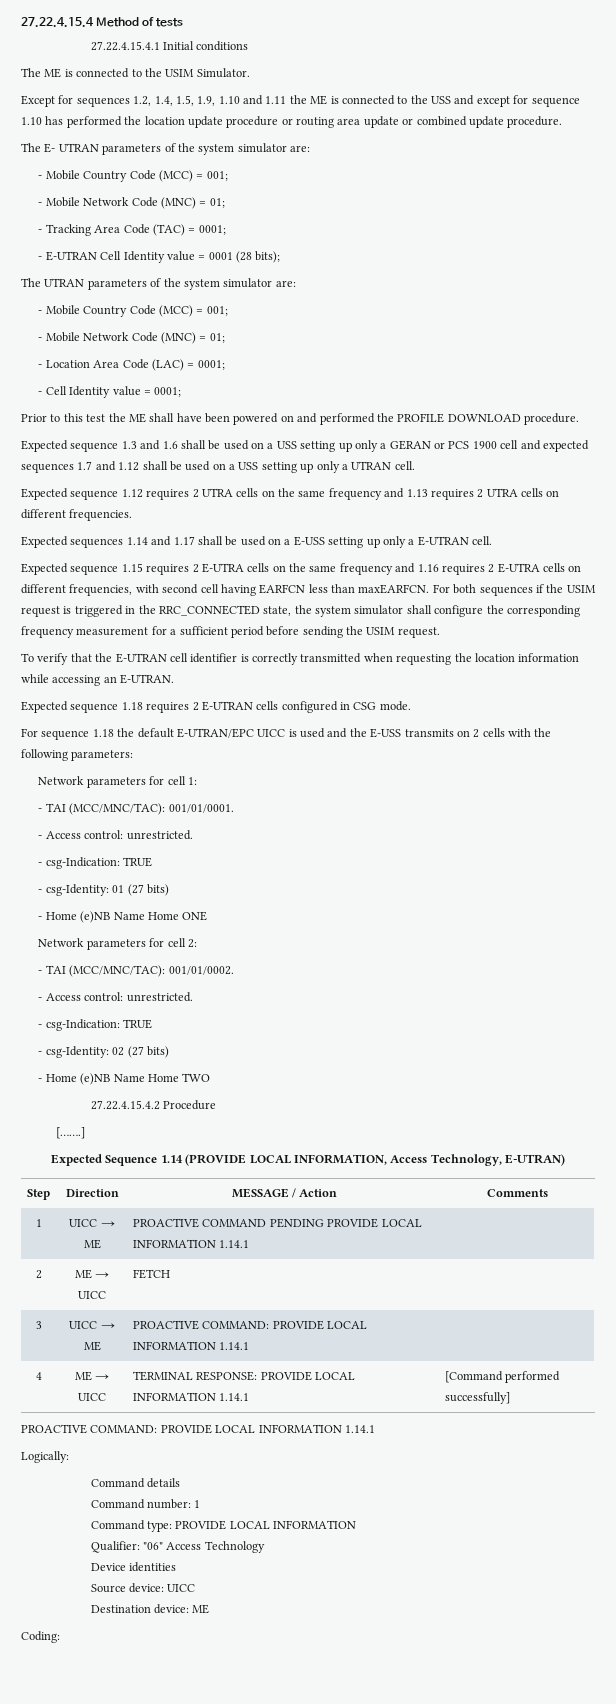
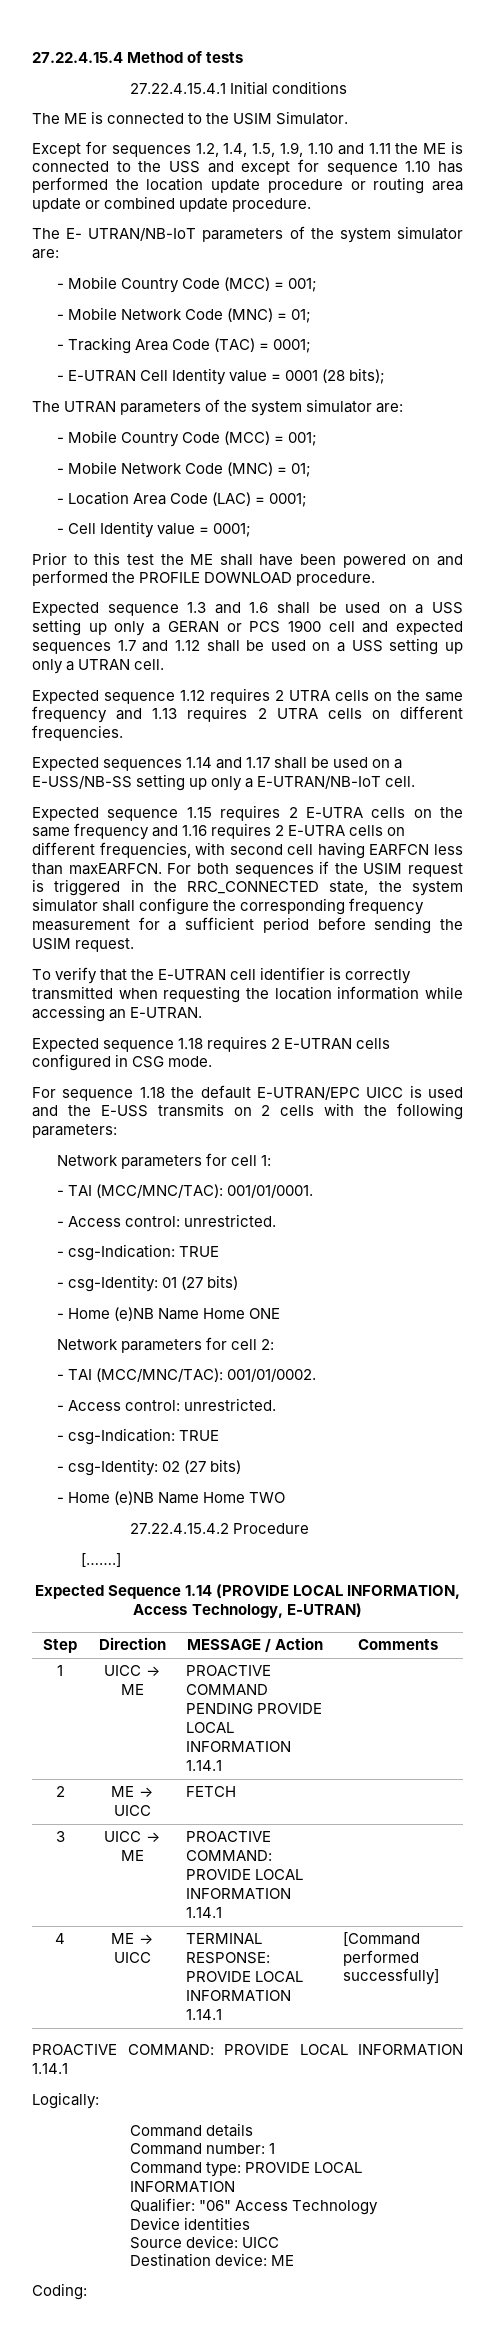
[58,143,99,152] UTRAN -> [88,227,197,241] UTRAN/NB-IoT
[293,536,469,548] E-USS setting up only a E-UTRAN -> [32,774,382,791] E-USS/NB-SS setting up only a E-UTRAN/NB-IoT

